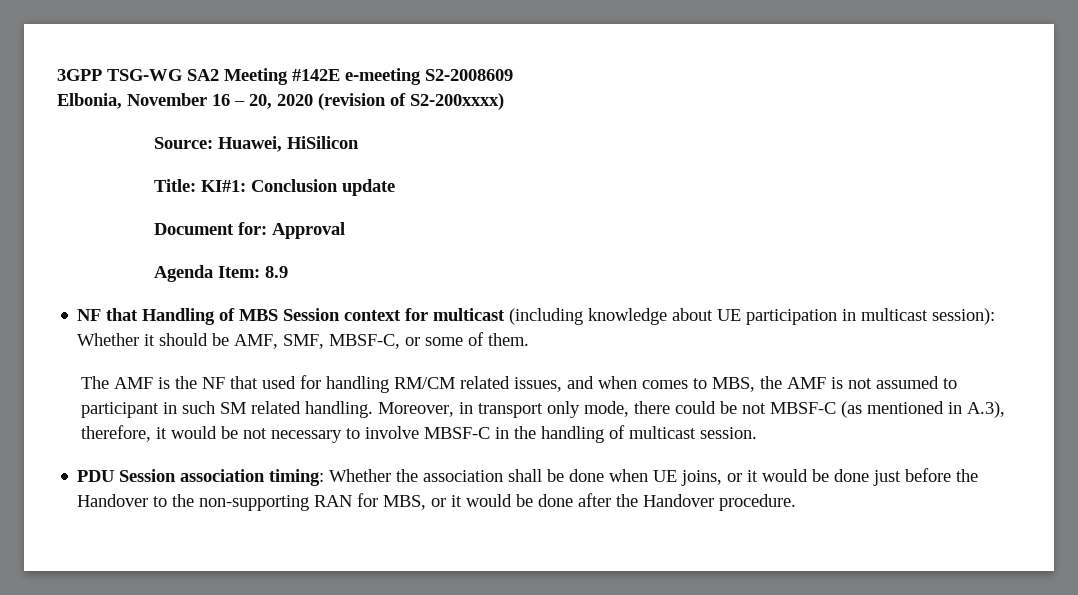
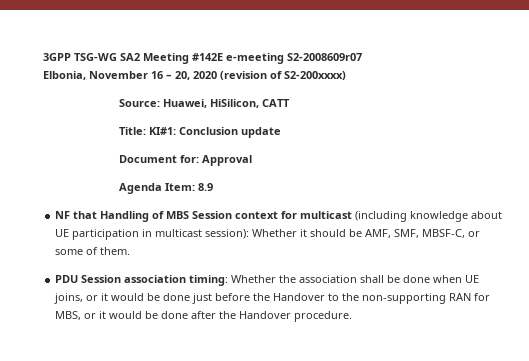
[425,69,513,81] S2-2008609 -> [287,53,362,61] S2-2008609r07
[287,136,360,149] HiSilicon -> [210,99,291,108] HiSilicon, CATT
[81,375,958,393] [81,401,1006,418] [81,425,758,443] // The AMF is the NF that used for handling RM/CM related issues, and when comes to MBS, the AMF is not assumed to participant in such SM related handling. Moreover, in transport only mode, there could be not MBSF-C (as mentioned in A.3), therefore, it would be not necessary to involve MBSF-C in the handling of multicast session. -> (131, 251) none

